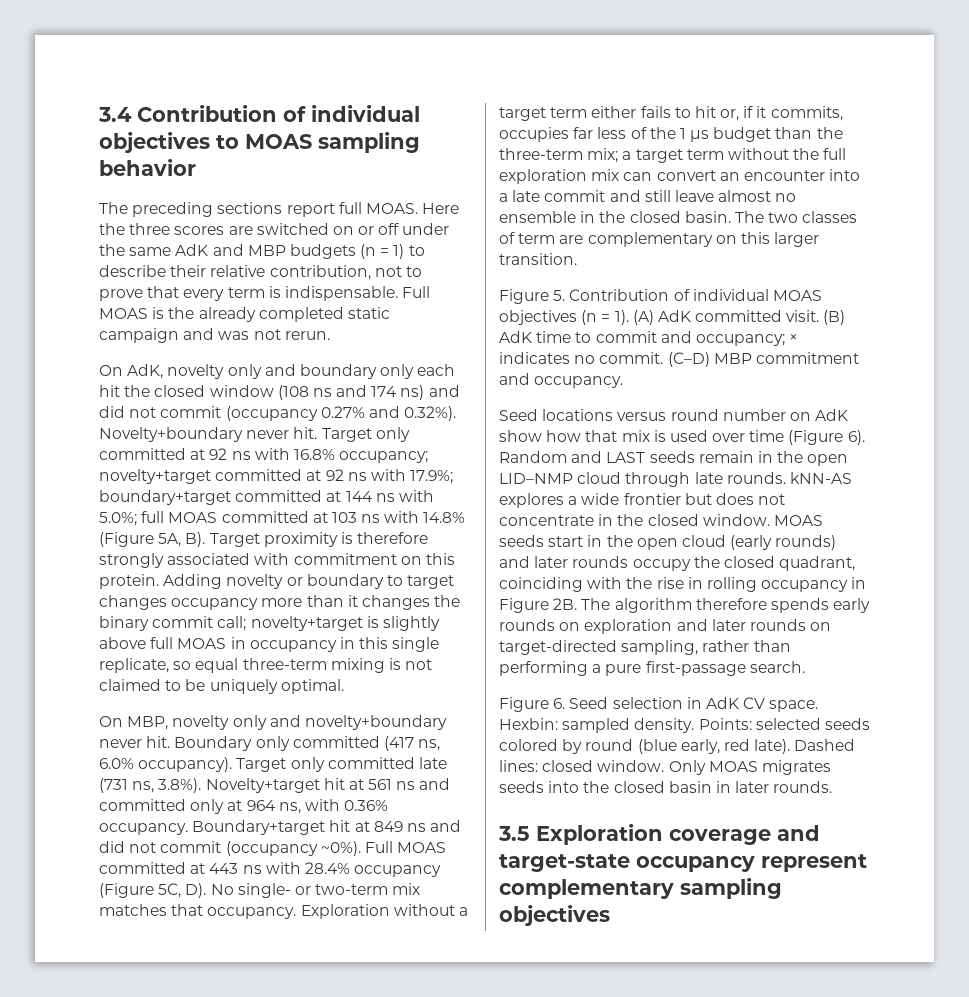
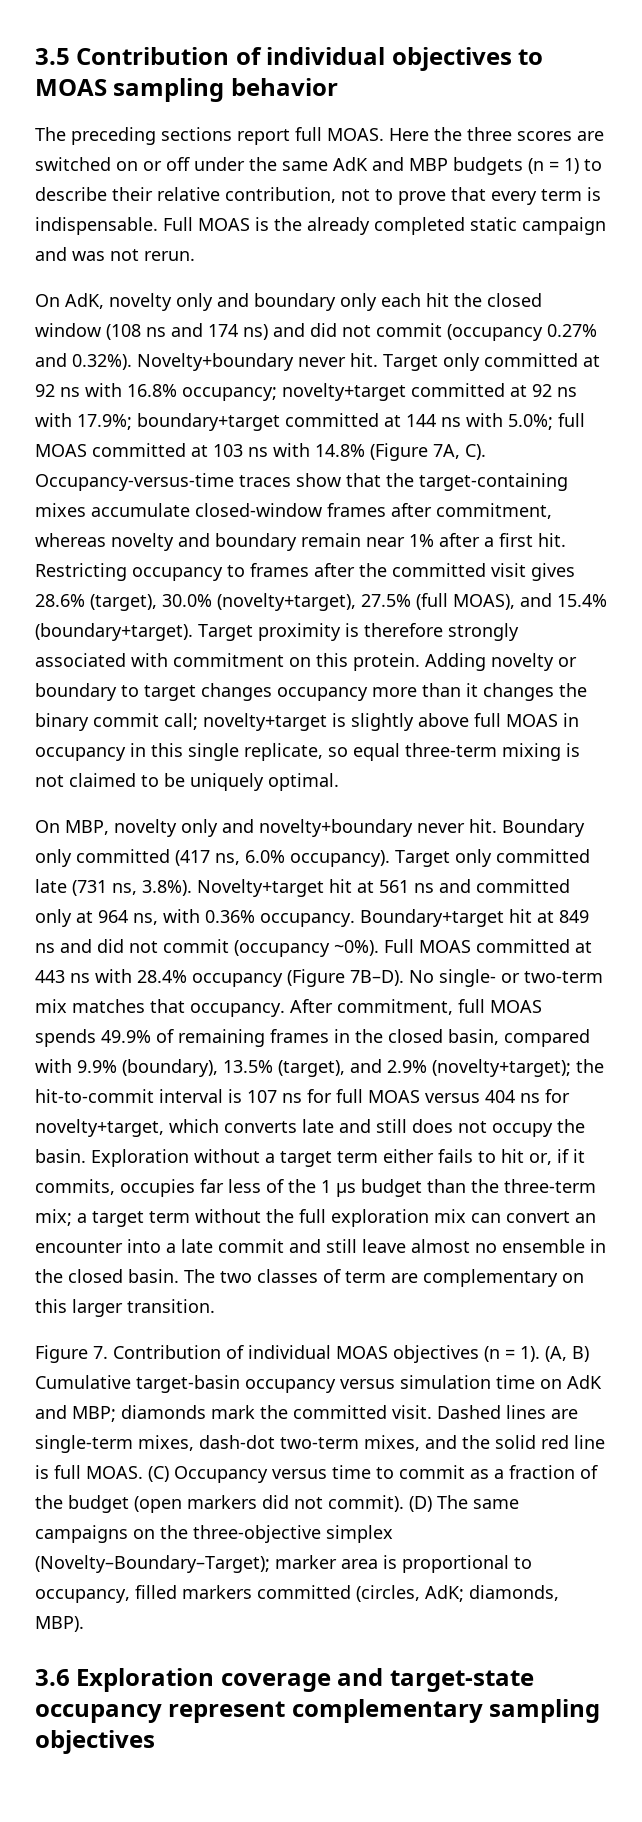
[98,107,132,122] 3.4 -> [35,48,70,65] 3.5
[158,532,206,547] 5A, B). -> [433,444,486,460] [35,473,568,491] [35,503,552,519] [35,533,566,551] [35,563,575,581] [35,593,607,611] [35,623,193,641] 7A, C). Occupancy-versus-time traces show that the target-containing mixes accumulate closed-window frames after commitment, whereas novelty and boundary remain near 1% after a first hit. Restricting occupancy to frames after the committed visit gives 28.6% (target), 30.0% (novelty+target), 27.5% (full MOAS), and 15.4% (boundary+target).
[158,883,207,898] 5C, D). -> [350,970,404,986] 7B–D).
(297, 913) none -> [290,999,542,1015] [35,1029,590,1047] [35,1059,604,1077] [35,1089,570,1103] [35,1119,585,1137] [35,1149,86,1163] After commitment, full MOAS spends 49.9% of remaining frames in the closed basin, compared with 9.9% (boundary), 13.5% (target), and 2.9% (novelty+target); the hit-to-commit interval is 107 ns for full MOAS versus 404 ns for novelty+target, which converts late and still does not occupy the basin.
[553,290,566,301] 5. -> [93,1346,108,1359] 7.
[632,310,846,325] [499,331,799,346] [499,352,859,367] [499,373,624,388] [499,409,849,421] [499,430,865,445] [499,451,849,466] [499,472,852,487] [499,493,786,508] [499,514,823,526] [499,535,837,550] [499,556,856,571] [499,577,867,592] [499,598,871,613] [499,619,832,634] [499,640,791,655] [499,661,805,676] [499,697,819,712] [499,718,870,733] [499,739,856,754] [499,760,831,775] [499,781,833,793] [498,826,530,841] (A) AdK committed visit. (B) AdK time to commit and occupancy; × indicates no commit. (C–D) MBP commitment and occupancy. // Seed locations versus round number on AdK show how that mix is used over time (Figure 6). Random and LAST seeds remain in the open LID–NMP cloud through late rounds. kNN-AS explores a wide frontier but does not concentrate in the closed window. MOAS seeds start in the open cloud (early rounds) and later rounds occupy the closed quadrant, coinciding with the rise in rolling occupancy in Figure 2B. The algorithm therefore spends early rounds on exploration and later rounds on target-directed sampling, rather than performing a pure first-passage search. // Figure 6. Seed selection in AdK CV space. Hexbin: sampled density. Points: selected seeds colored by round (blue early, red late). Dashed lines: closed window. Only MOAS migrates seeds into the closed basin in later rounds. // 3.5 -> [545,1346,589,1362] [35,1375,602,1393] [35,1405,578,1422] [35,1435,605,1453] [35,1465,598,1483] [35,1495,519,1513] [35,1525,393,1543] [35,1555,532,1573] [35,1585,559,1603] [35,1616,84,1632] [35,1669,70,1686] (A, B) Cumulative target-basin occupancy versus simulation time on AdK and MBP; diamonds mark the committed visit. Dashed lines are single-term mixes, dash-dot two-term mixes, and the solid red line is full MOAS. (C) Occupancy versus time to commit as a fraction of the budget (open markers did not commit). (D) The same campaigns on the three-objective simplex (Novelty–Boundary–Target); marker area is proportional to occupancy, filled markers committed (circles, AdK; diamonds, MBP). // 3.6

